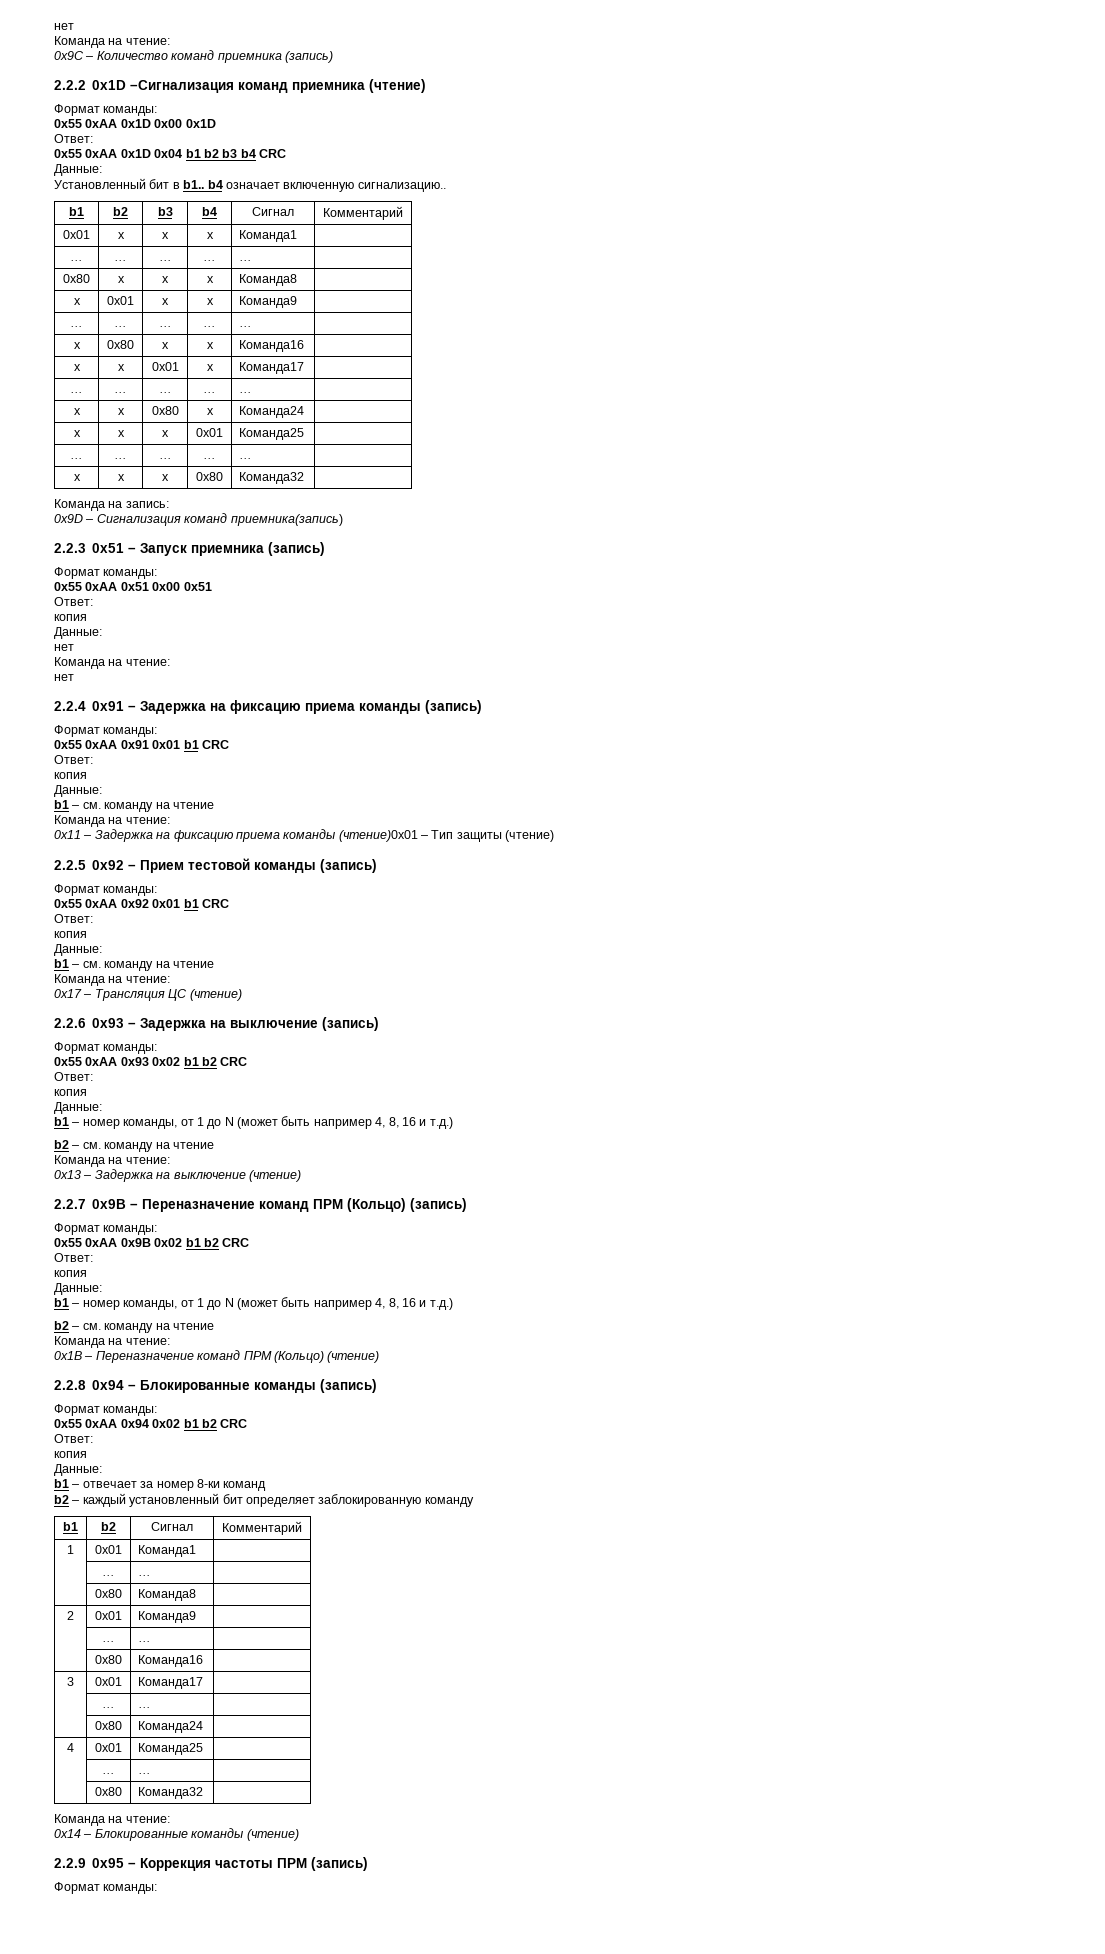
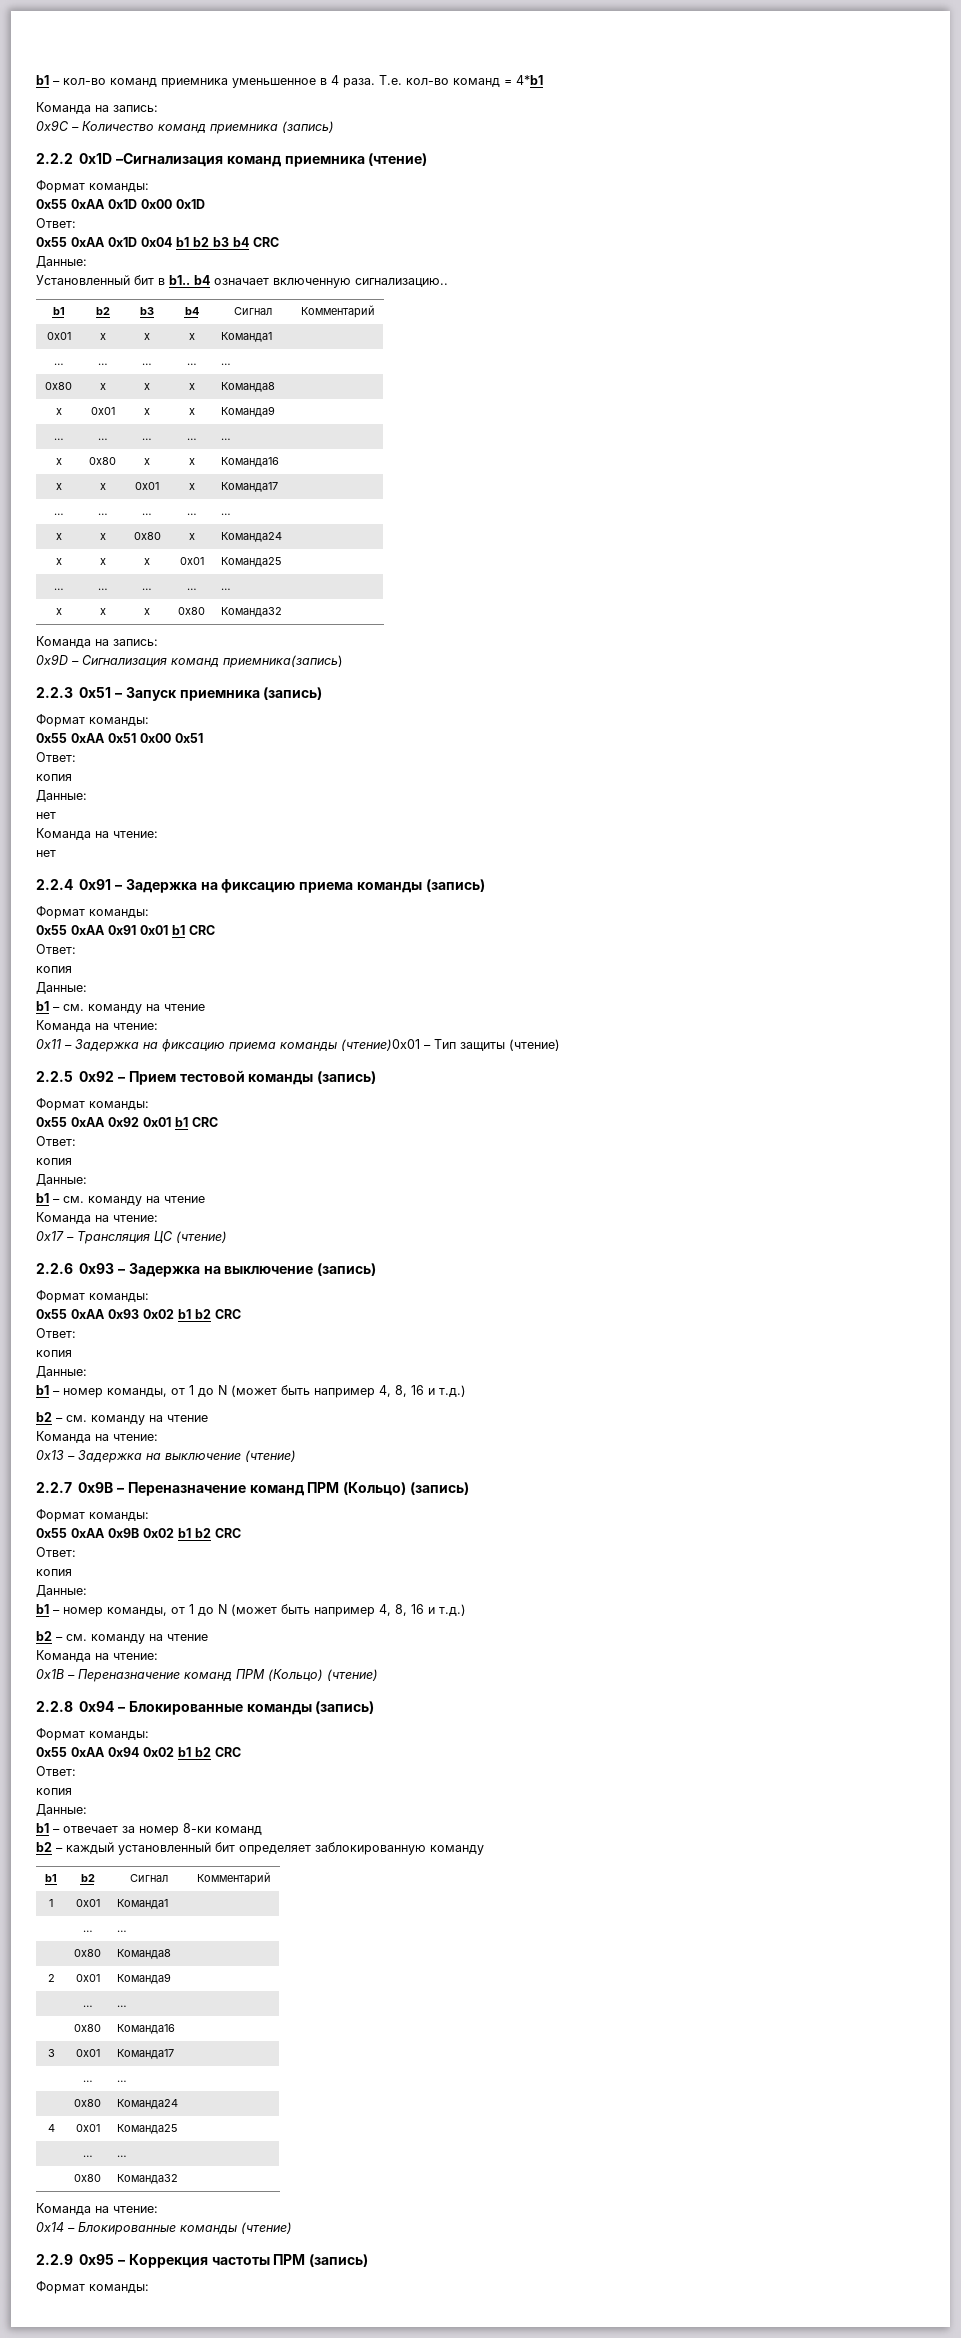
[54,23,74,30] [54,36,170,48] нет // Команда на чтение: -> [36,75,543,88] [36,102,158,114] b1 – кол-во команд приемника уменьшенное в 4 раза. Т.е. кол-во команд = 4*b1 // Команда на запись:

